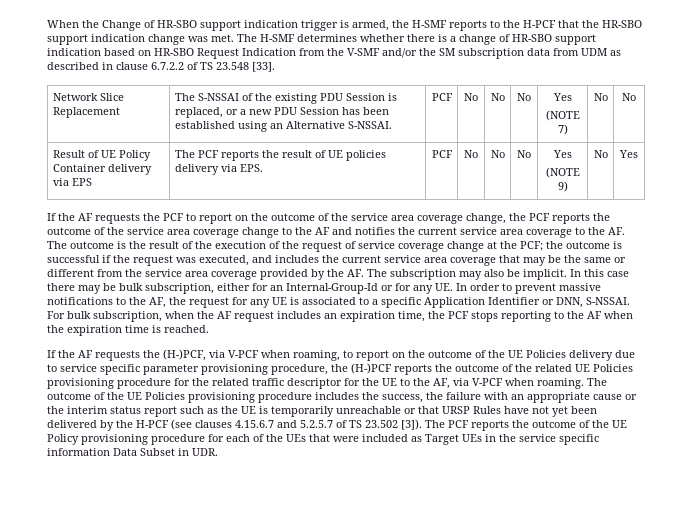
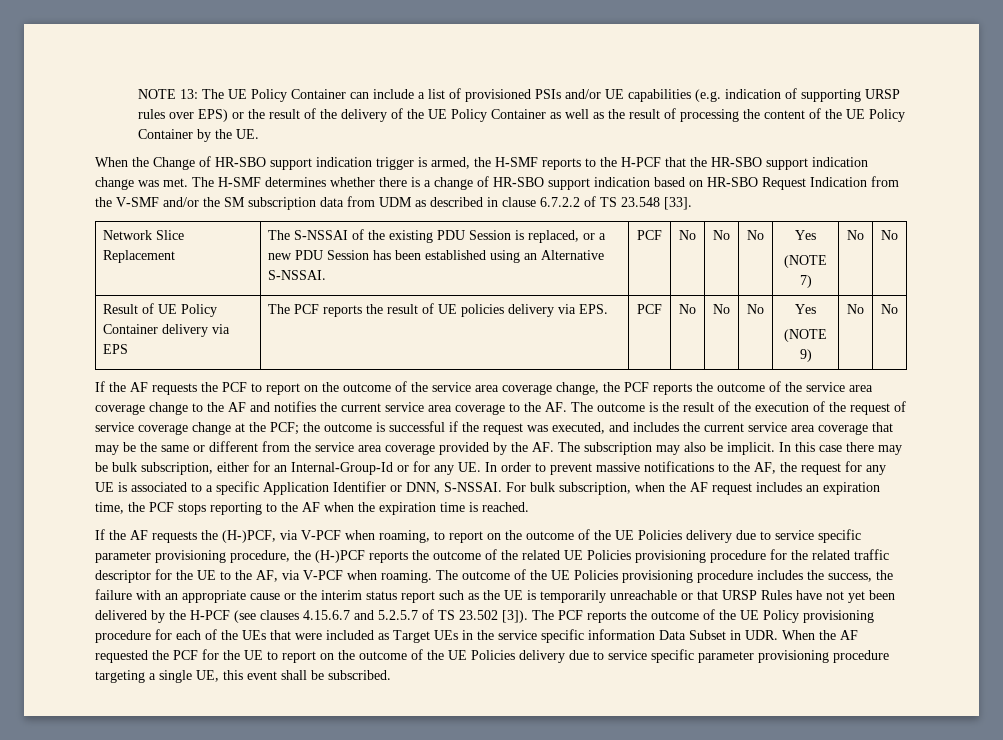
(47, 24) none -> [138,88,901,102] [138,108,906,122] [138,129,260,142] NOTE 13: The UE Policy Container can include a list of provisioned PSIs and/or UE capabilities (e.g. indication of supporting URSP rules over EPS) or the result of the delivery of the UE Policy Container as well as the result of processing the content of the UE Policy Container by the UE. //
[619,150,638,158] Yes -> [881,304,898,314] No
(218, 452) none -> [782,630,858,640] [95,649,889,663] [95,670,391,683] When the AF requested the PCF for the UE to report on the outcome of the UE Policies delivery due to service specific parameter provisioning procedure targeting a single UE, this event shall be subscribed.

